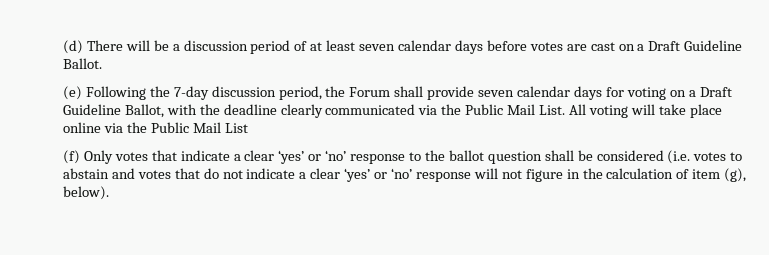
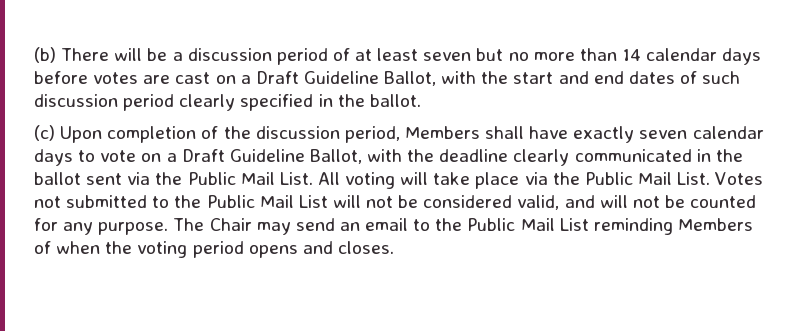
[63,40,83,54] (d) -> [34,47,56,63] (b)
(396, 47) none -> [476,48,641,61] but no more than 14
[63,58,102,69] [63,86,666,100] Ballot. // (e) Following the 7-day discussion period, the Forum shall provide seven calendar days for voting -> [384,71,741,86] [34,94,421,111] [34,125,764,143] [34,149,137,166] Ballot, with the start and end dates of such discussion period clearly specified in the ballot. // (c) Upon completion of the discussion period, Members shall have exactly seven calendar days to vote
(416, 109) none -> [696,149,743,162] [34,172,123,185] in the ballot sent
[63,122,248,133] [63,150,743,164] [63,168,747,182] [63,186,109,200] online via the Public Mail List // (f) Only votes that indicate a clear ‘yes’ or ‘no’ response to the ballot question shall be considered (i.e. votes to abstain and votes that do not indicate a clear ‘yes’ or ‘no’ response will not figure in the calculation of item (g), below). -> [524,172,764,185] [34,195,757,210] [34,218,753,235] [34,241,394,258] via the Public Mail List. Votes not submitted to the Public Mail List will not be considered valid, and will not be counted for any purpose. The Chair may send an email to the Public Mail List reminding Members of when the voting period opens and closes.

